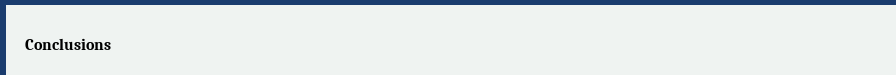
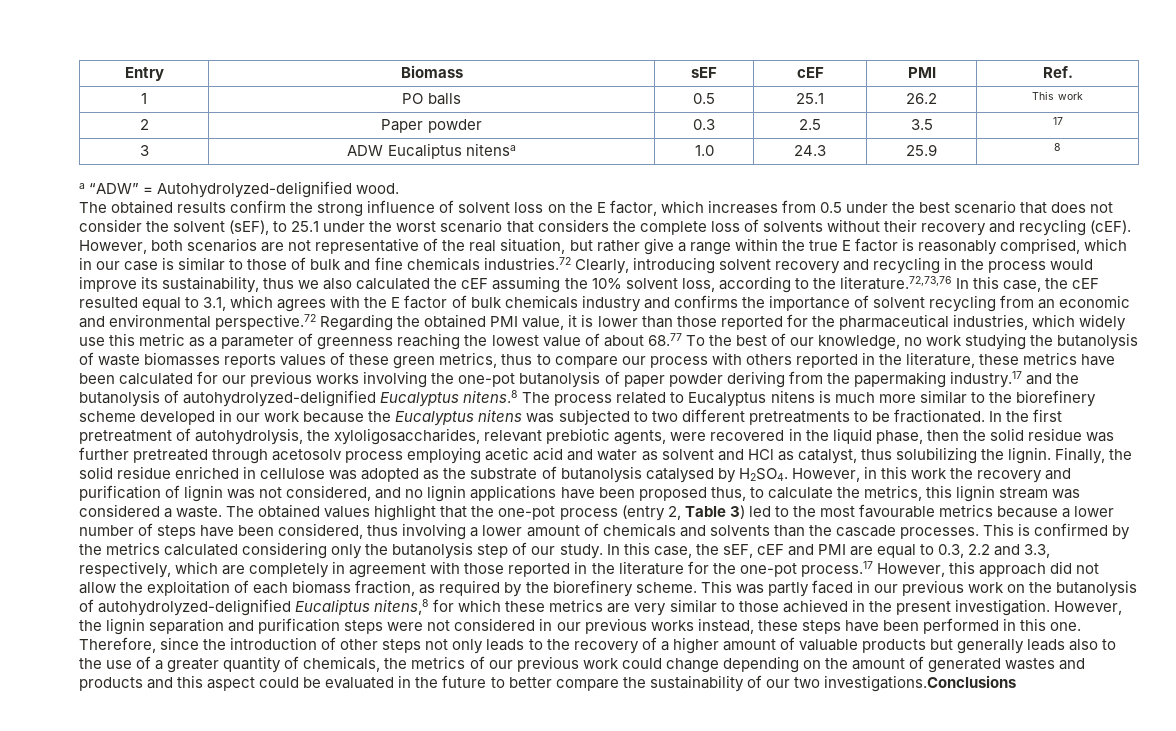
[25,38,111,50] Conclusions -> [124,67,164,81] [400,65,463,78] [691,67,717,78] [796,67,824,78] [907,67,936,78] [1042,66,1073,78] [141,93,147,104] [402,93,461,105] [693,93,715,104] [796,93,824,104] [906,93,937,104] [1031,91,1084,100] [139,119,149,130] [381,119,482,133] [693,119,715,130] [799,119,821,130] [910,119,933,130] [1052,117,1063,125] [139,145,149,156] [347,143,516,159] [694,145,714,156] [794,145,826,156] [906,144,937,156] [1054,143,1061,151] [79,181,400,198] [79,200,1114,217] [79,219,1132,236] [79,238,1128,255] [79,257,1094,274] [79,276,1100,293] [79,295,1131,312] [79,314,1126,331] [79,333,1139,350] [79,352,1116,369] [79,371,1079,388] [79,390,1096,407] [79,409,1062,426] [79,428,1114,445] [79,447,1133,464] [79,466,1072,483] [79,485,1081,502] [79,504,1115,521] [79,523,1131,540] [79,542,1051,559] [79,561,1099,578] [79,580,1138,597] [79,599,1122,616] [79,618,1082,635] [79,637,1117,654] [79,656,1086,673] [79,675,1016,692] Entry | Biomass | sEF | cEF | PMI | Ref. // 1 | PO balls | 0.5 | 25.1 | 26.2 | This work // 2 | Paper powder | 0.3 | 2.5 | 3.5 | 17 // 3 | ADW Eucaliptus nitensa | 1.0 | 24.3 | 25.9 | 8 // a “ADW” = Autohydrolyzed-delignified wood. // The obtained results confirm the strong influence of solvent loss on the E factor, which increases from 0.5 under the best scenario that does not consider the solvent (sEF), to 25.1 under the worst scenario that considers the complete loss of solvents without their recovery and recycling (cEF). However, both scenarios are not representative of the real situation, but rather give a range within the true E factor is reasonably comprised, which in our case is similar to those of bulk and fine chemicals industries.72 Clearly, introducing solvent recovery and recycling in the process would improve its sustainability, thus we also calculated the cEF assuming the 10% solvent loss, according to the literature.72,73,76 In this case, the cEF resulted equal to 3.1, which agrees with the E factor of bulk chemicals industry and confirms the importance of solvent recycling from an economic and environmental perspective.72 Regarding the obtained PMI value, it is lower than those reported for the pharmaceutical industries, which widely use this metric as a parameter of greenness reaching the lowest value of about 68.77 To the best of our knowledge, no work studying the butanolysis of waste biomasses reports values of these green metrics, thus to compare our process with others reported in the literature, these metrics have been calculated for our previous works involving the one-pot butanolysis of paper powder deriving from the papermaking industry.17 and the butanolysis of autohydrolyzed-delignified Eucalyptus nitens.8 The process related to Eucalyptus nitens is much more similar to the biorefinery scheme developed in our work because the Eucalyptus nitens was subjected to two different pretreatments to be fractionated. In the first pretreatment of autohydrolysis, the xyloligosaccharides, relevant prebiotic agents, were recovered in the liquid phase, then the solid residue was further pretreated through acetosolv process employing acetic acid and water as solvent and HCl as catalyst, thus solubilizing the lignin. Finally, the solid residue enriched in cellulose was adopted as the substrate of butanolysis catalysed by H2SO4. However, in this work the recovery and purification of lignin was not considered, and no lignin applications have been proposed thus, to calculate the metrics, this lignin stream was considered a waste. The obtained values highlight that the one-pot process (entry 2, Table 3) led to the most favourable metrics because a lower number of steps have been considered, thus involving a lower amount of chemicals and solvents than the cascade processes. This is confirmed by the metrics calculated considering only the butanolysis step of our study. In this case, the sEF, cEF and PMI are equal to 0.3, 2.2 and 3.3, respectively, which are completely in agreement with those reported in the literature for the one-pot process.17 However, this approach did not allow the exploitation of each biomass fraction, as required by the biorefinery scheme. This was partly faced in our previous work on the butanolysis of autohydrolyzed-delignified Eucaliptus nitens,8 for which these metrics are very similar to those achieved in the present investigation. However, the lignin separation and purification steps were not considered in our previous works instead, these steps have been performed in this one. Therefore, since the introduction of other steps not only leads to the recovery of a higher amount of valuable products but generally leads also to the use of a greater quantity of chemicals, the metrics of our previous work could change depending on the amount of generated wastes and products and this aspect could be evaluated in the future to better compare the sustainability of our two investigations.Conclusions

